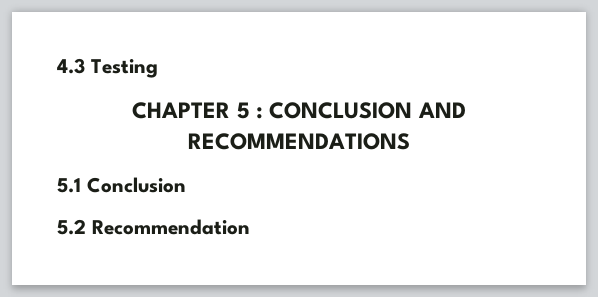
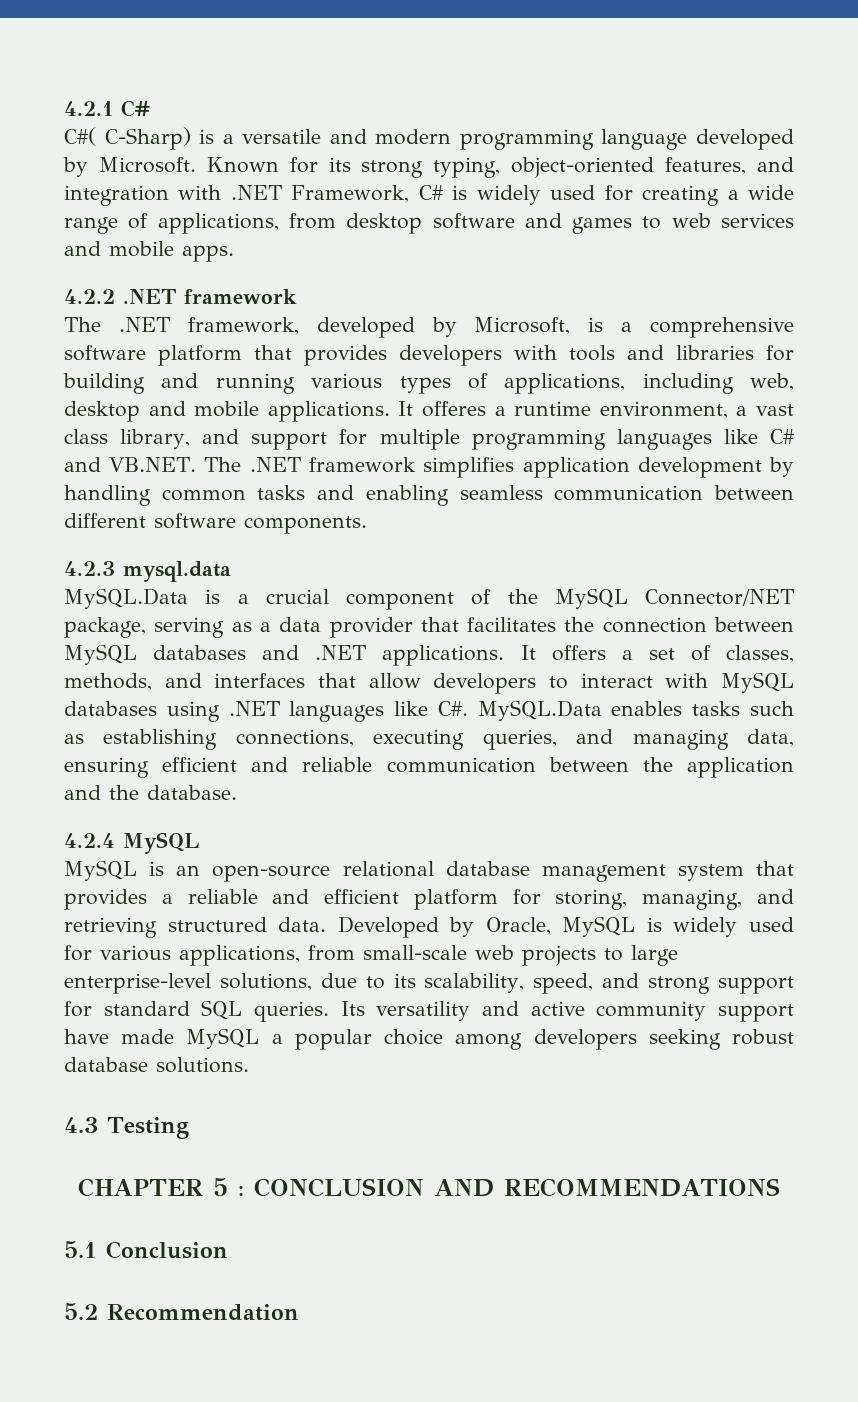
(57, 66) none -> [64,100,150,117] [64,127,794,150] [63,157,795,178] [64,185,795,206] [64,213,794,234] [64,241,234,262] [64,289,297,304] [64,317,794,338] [64,345,794,366] [63,373,794,394] [64,401,795,422] [64,429,796,450] [64,457,794,478] [64,485,794,506] [64,513,367,534] [64,561,231,582] [64,588,794,610] [64,617,794,638] [64,644,795,666] [64,672,794,694] [64,700,795,722] [64,729,795,750] [64,757,794,778] [64,785,237,800] [64,832,200,854] [64,860,794,882] [64,889,794,910] [64,916,794,938] [64,945,678,966] [64,973,794,994] [64,1000,794,1022] [64,1028,794,1050] [64,1057,249,1073] 4.2.1 C# // C#( C-Sharp) is a versatile and modern programming language developed by Microsoft. Known for its strong typing, object-oriented features, and integration with .NET Framework, C# is widely used for creating a wide range of applications, from desktop software and games to web services and mobile apps. // 4.2.2 .NET framework // The .NET framework, developed by Microsoft, is a comprehensive software platform that provides developers with tools and libraries for building and running various types of applications, including web, desktop and mobile applications. It offeres a runtime environment, a vast class library, and support for multiple programming languages like C# and VB.NET. The .NET framework simplifies application development by handling common tasks and enabling seamless communication between different software components. // 4.2.3 mysql.data // MySQL.Data is a crucial component of the MySQL Connector/NET package, serving as a data provider that facilitates the connection between MySQL databases and .NET applications. It offers a set of classes, methods, and interfaces that allow developers to interact with MySQL databases using .NET languages like C#. MySQL.Data enables tasks such as establishing connections, executing queries, and managing data, ensuring efficient and reliable communication between the application and the database. // 4.2.4 MySQL // MySQL is an open-source relational database management system that provides a reliable and efficient platform for storing, managing, and retrieving structured data. Developed by Oracle, MySQL is widely used for various applications, from small-scale web projects to large enterprise-level solutions, due to its scalability, speed, and strong support for standard SQL queries. Its versatility and active community support have made MySQL a popular choice among developers seeking robust database solutions. //

